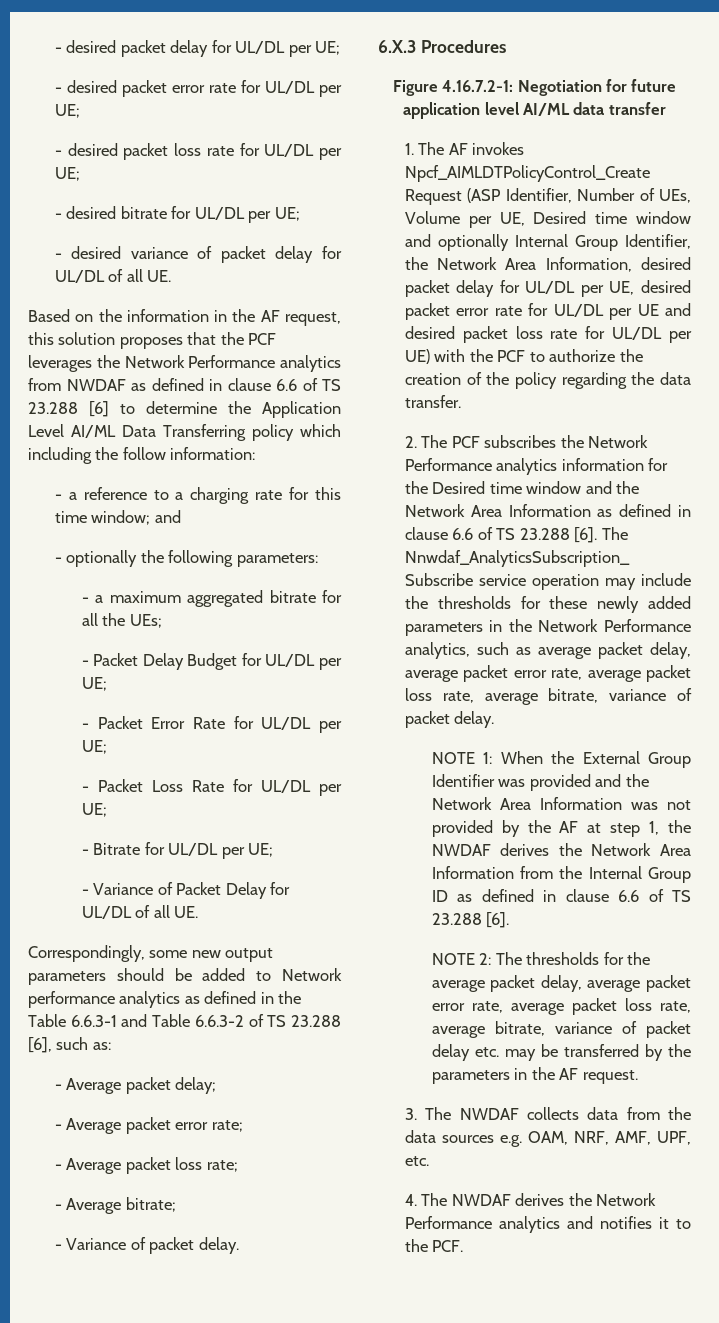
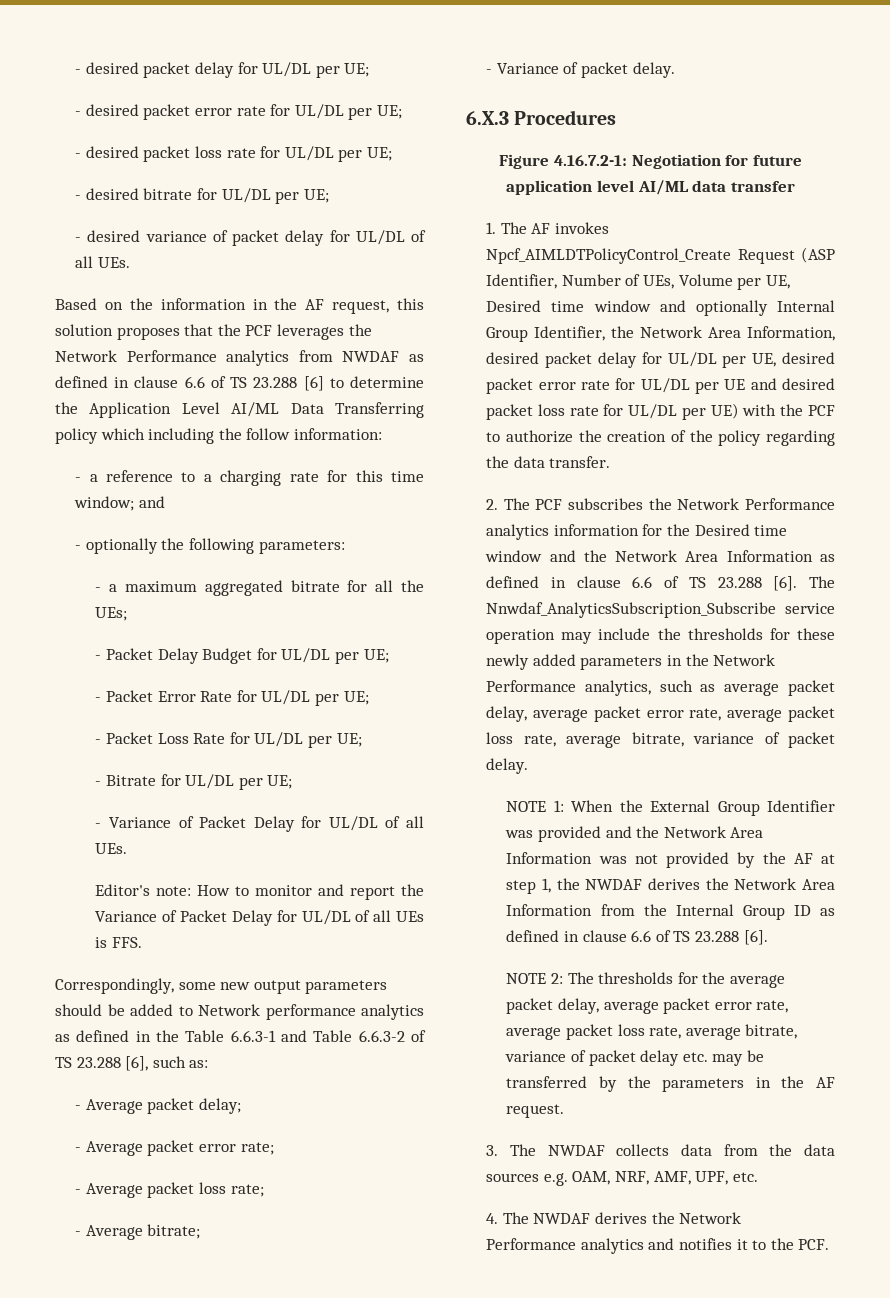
[147,270,172,282] UE. -> [97,257,130,268] UEs.
[174,906,199,918] UE. -> [95,843,128,854] [95,884,424,900] [95,910,424,926] [95,937,142,948] UEs. // Editor's note: How to monitor and report the Variance of Packet Delay for UL/DL of all UEs is FFS.

